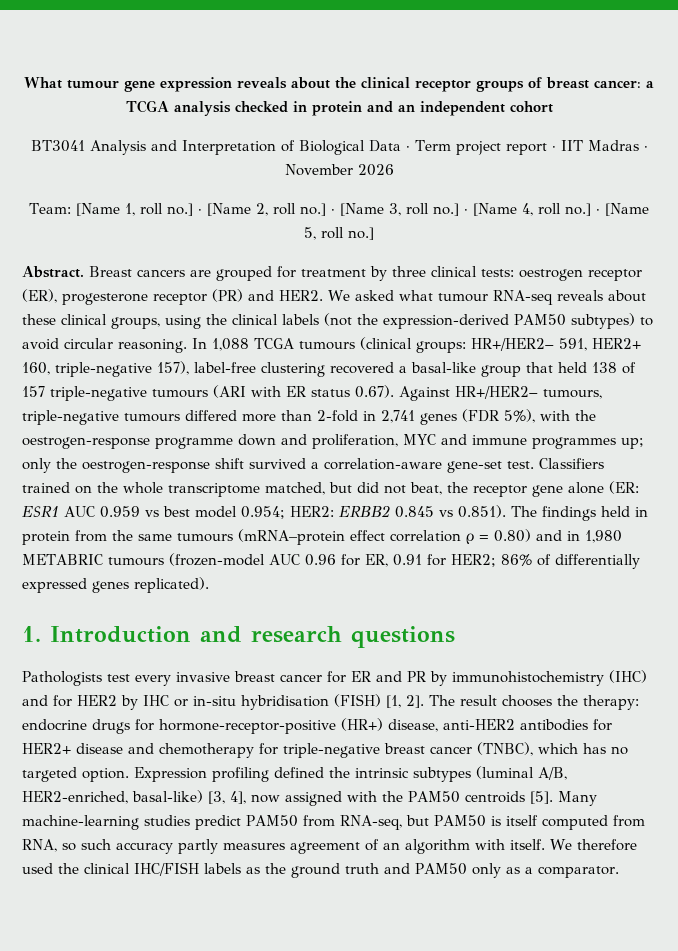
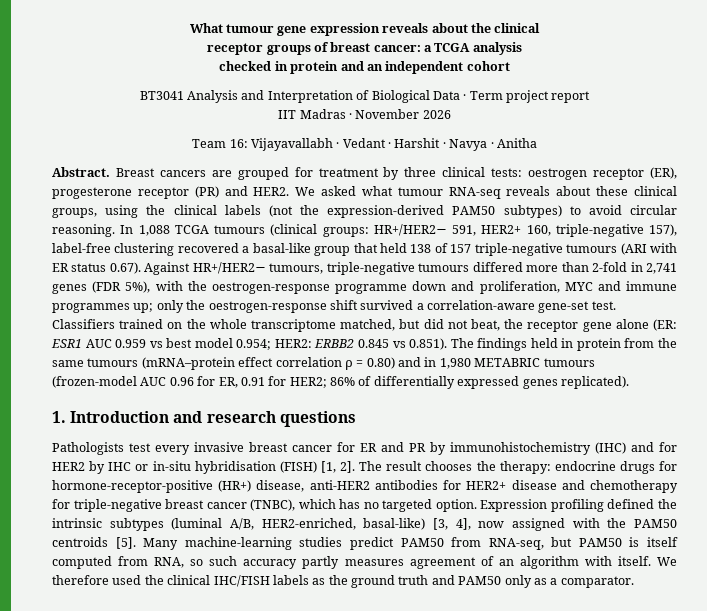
(410, 82) none -> (541, 28) //
(231, 108) none -> (522, 48) //
[551,146,556,151] · -> (591, 97) //
[29,203,649,216] [304,227,374,240] Team: [Name 1, roll no.] · [Name 2, roll no.] · [Name 3, roll no.] · [Name 4, roll no.] · [Name 5, roll no.] -> [192,138,537,151] Team 16: Vijayavallabh · Vedant · Harshit · Navya · Anitha

